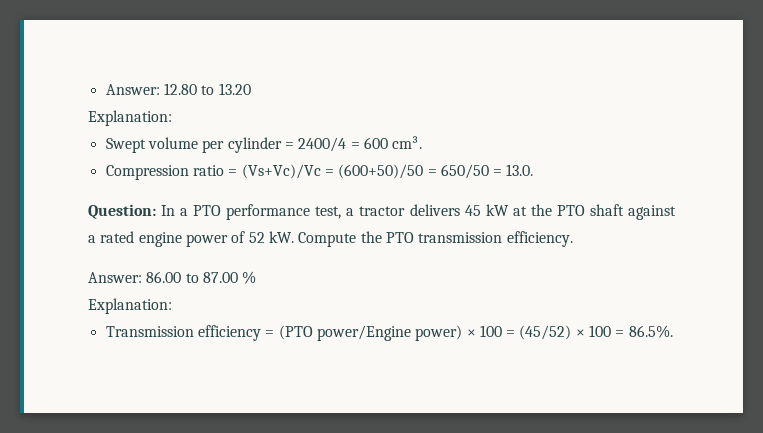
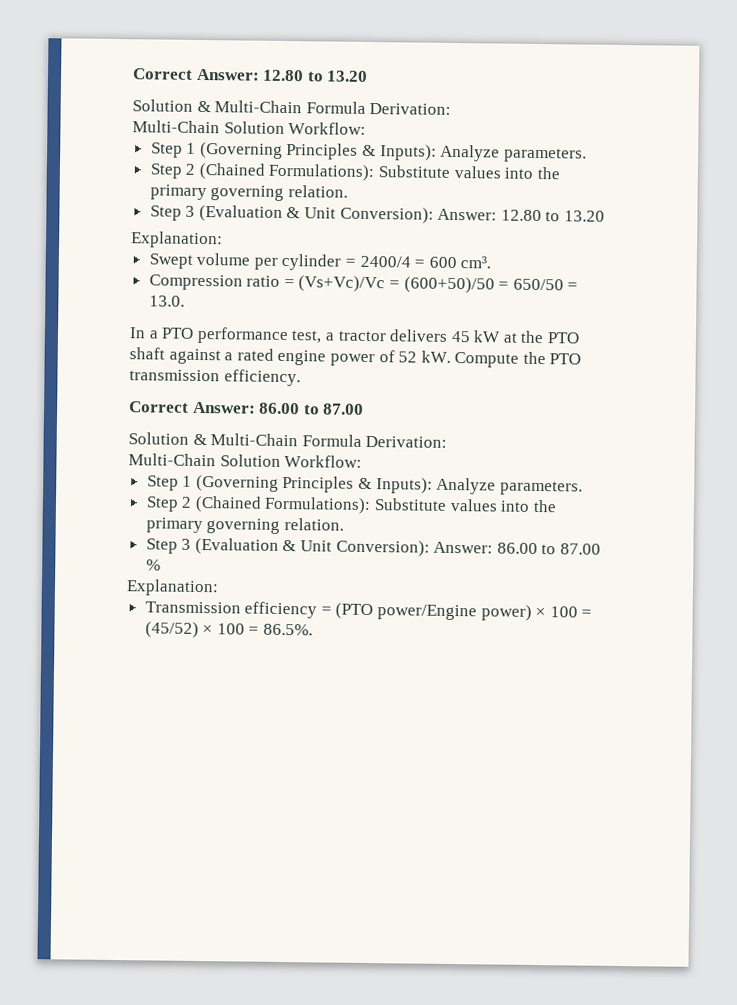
(105, 89) none -> [133,68,369,82] [132,99,452,115] [132,120,367,135] [150,141,587,163] [149,162,560,182] [149,184,348,201] [149,204,434,224] Correct Answer: 12.80 to 13.20 // Solution & Multi-Chain Formula Derivation: // Multi-Chain Solution Workflow: // Step 1 (Governing Principles & Inputs): Analyze parameters. // Step 2 (Chained Formulations): Substitute values into the primary governing relation. // Step 3 (Evaluation & Unit Conversion):
[88,204,156,219] Question: -> (185, 301) none
(573, 239) none -> [129,401,365,415] [128,432,448,448] [128,453,363,468] [146,474,583,496] [145,495,557,515] [145,517,344,534] [145,537,430,557] Correct Answer: 86.00 to 87.00 // Solution & Multi-Chain Formula Derivation: // Multi-Chain Solution Workflow: // Step 1 (Governing Principles & Inputs): Analyze parameters. // Step 2 (Chained Formulations): Substitute values into the primary governing relation. // Step 3 (Evaluation & Unit Conversion):

